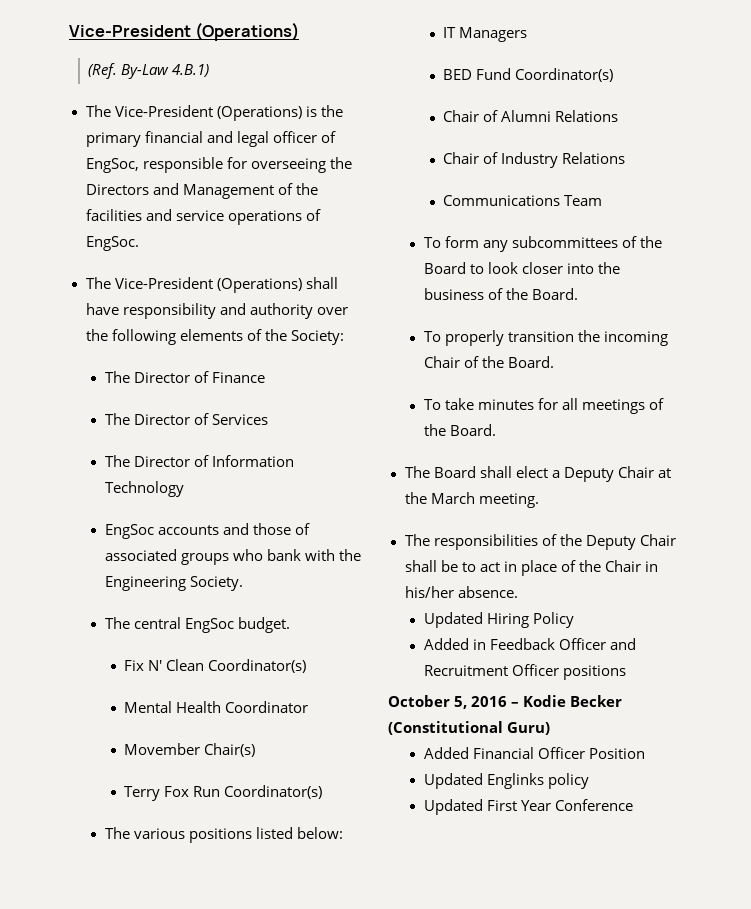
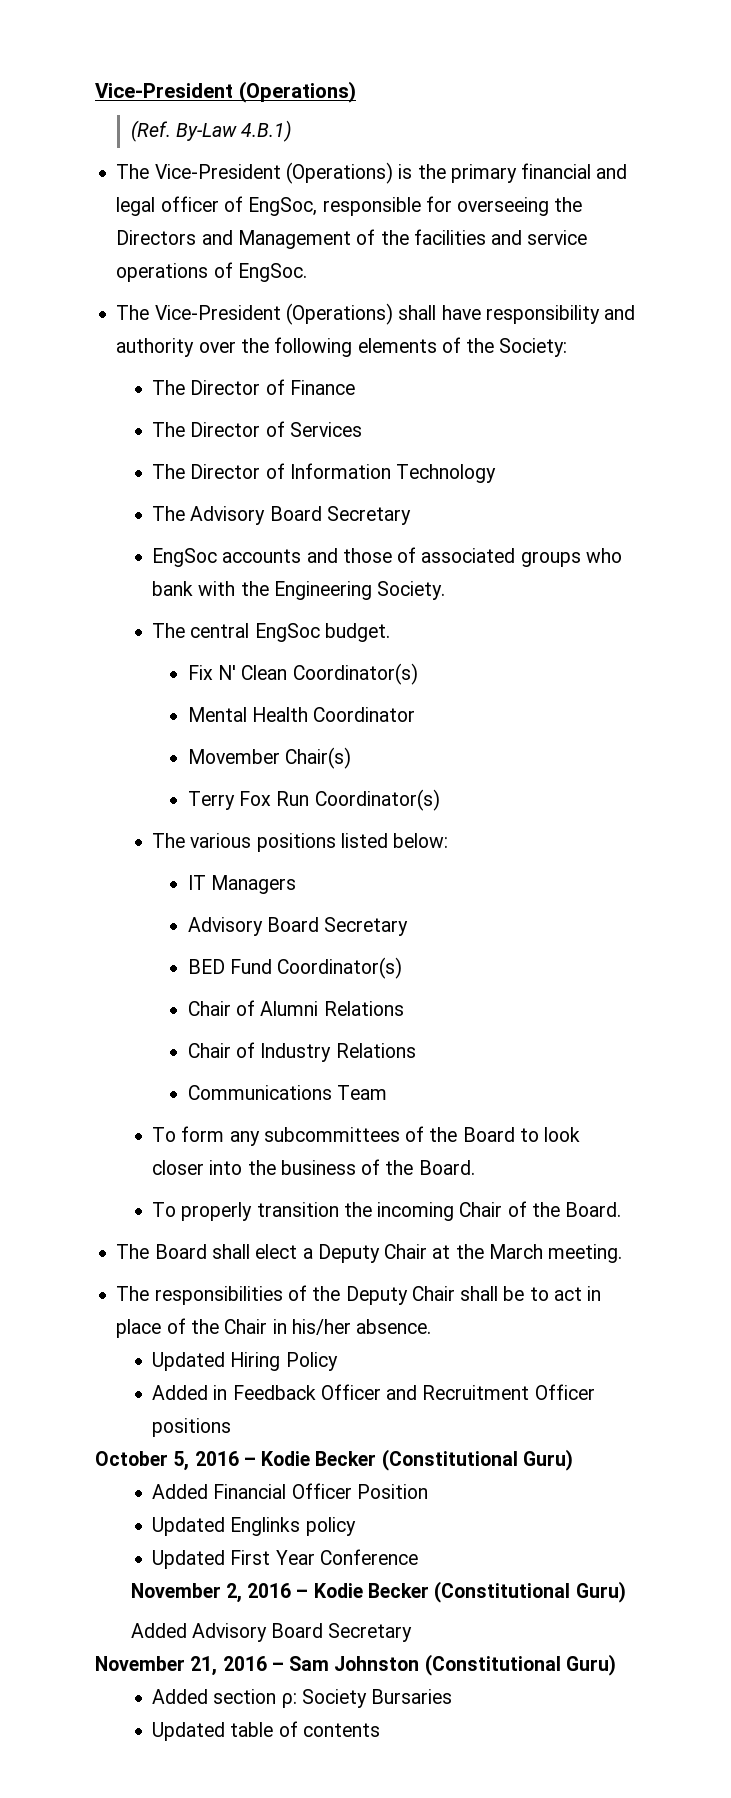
(184, 489) none -> [152,506,411,525] // The Advisory Board Secretary
(528, 34) none -> [187,917,409,936] // Advisory Board Secretary
[423,398,665,414] [423,424,496,436] // To take minutes for all meetings of the Board. -> (622, 1209) none
(634, 805) none -> [130,1581,626,1603] [130,1623,413,1642] [95,1654,616,1676] [152,1689,453,1708] [152,1721,380,1741] // November 2, 2016 – Kodie Becker (Constitutional Guru) // Added Advisory Board Secretary // November 21, 2016 – Sam Johnston (Constitutional Guru) // Added section ρ: Society Bursaries // Updated table of contents

